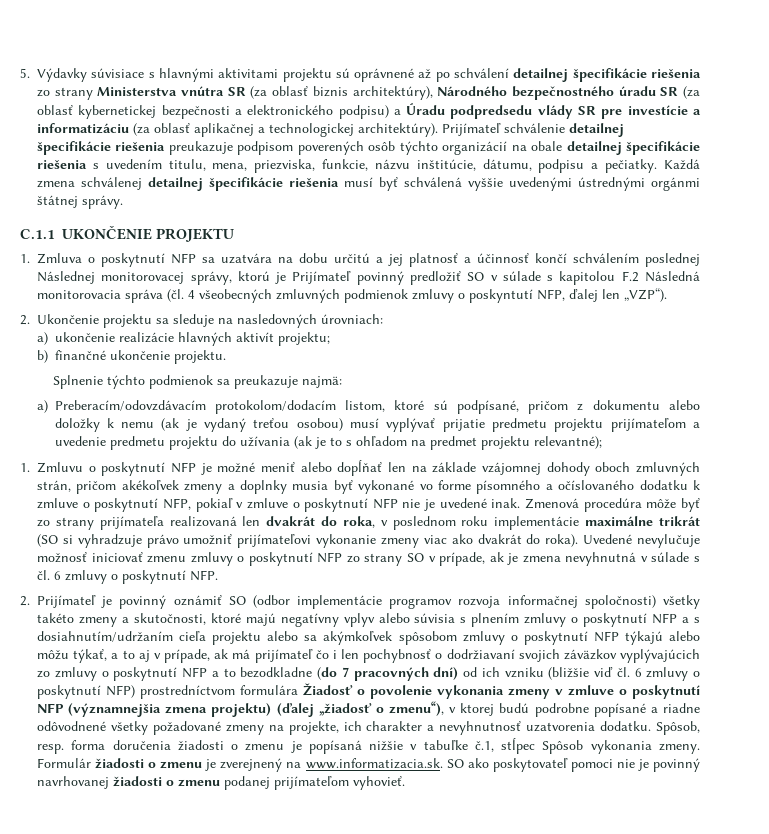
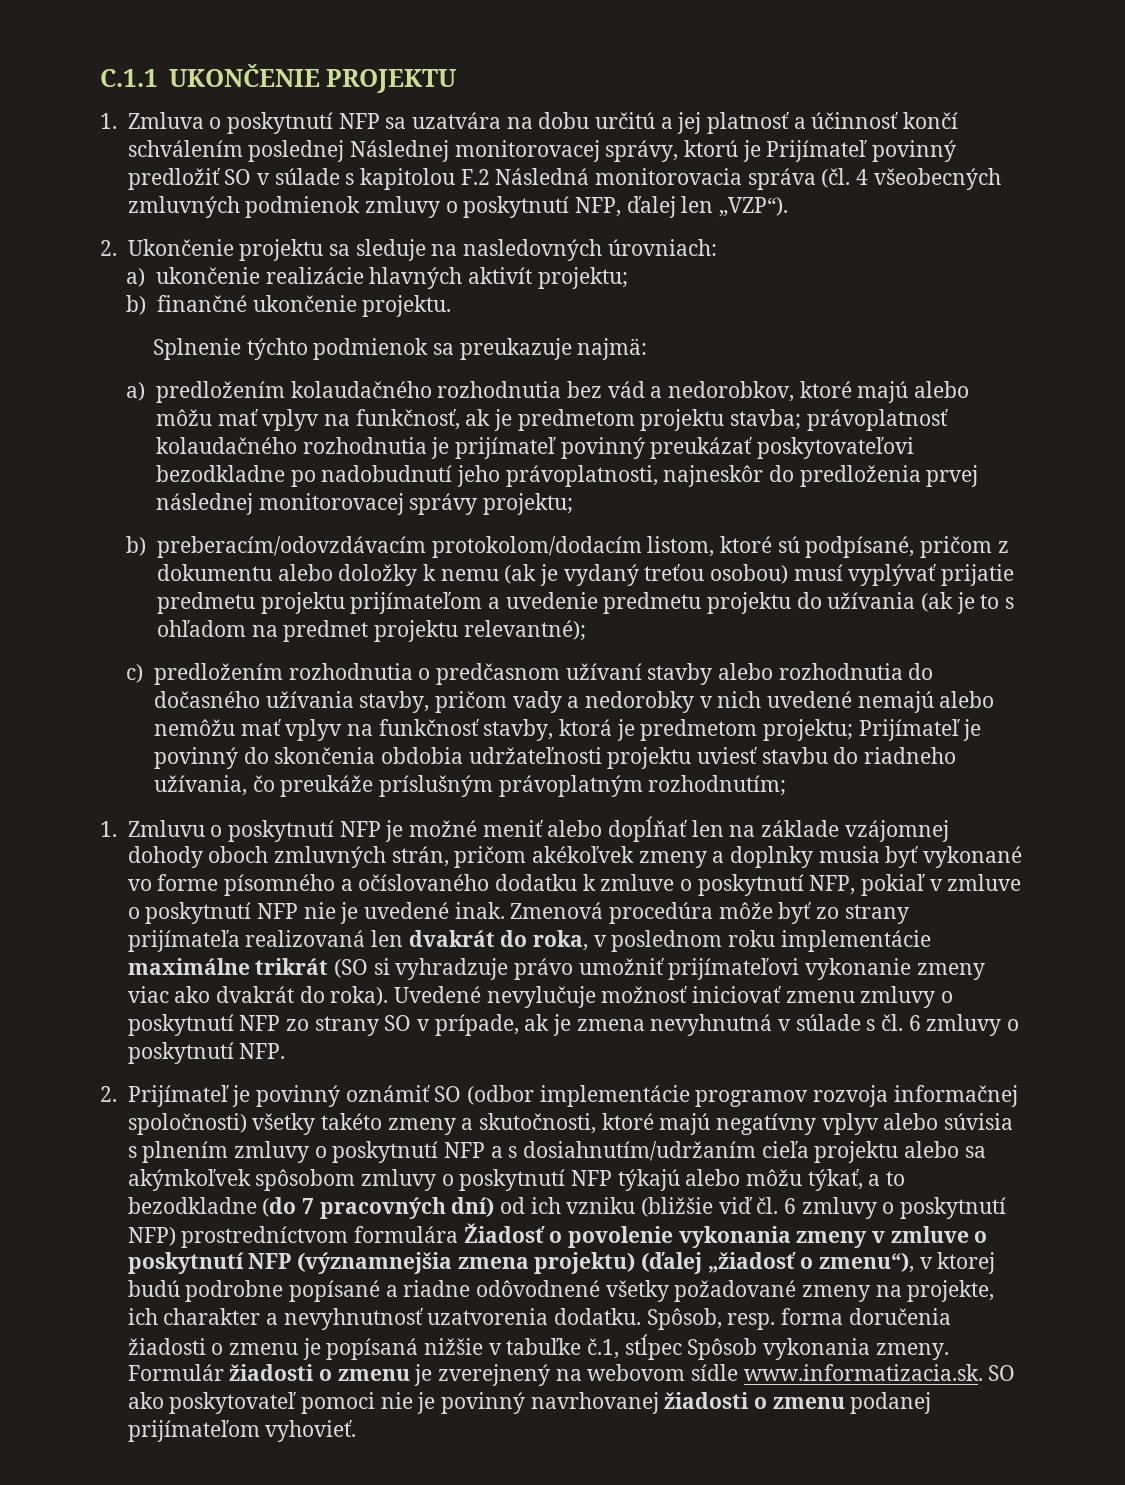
[20,68,701,82] [37,86,700,100] [37,102,701,119] [37,123,624,137] [37,141,700,155] [37,159,700,173] [37,177,700,191] [37,195,123,209] 5. Výdavky súvisiace s hlavnými aktivitami projektu sú oprávnené až po schválení detailnej špecifikácie riešenia zo strany Ministerstva vnútra SR (za oblasť biznis architektúry), Národného bezpečnostného úradu SR (za oblasť kybernetickej bezpečnosti a elektronického podpisu) a Úradu podpredsedu vlády SR pre investície a informatizáciu (za oblasť aplikačnej a technologickej architektúry). Prijímateľ schválenie detailnej špecifikácie riešenia preukazuje podpisom poverených osôb týchto organizácií na obale detailnej špecifikácie riešenia s uvedením titulu, mena, priezviska, funkcie, názvu inštitúcie, dátumu, podpisu a pečiatky. Každá zmena schválenej detailnej špecifikácie riešenia musí byť schválená vyššie uvedenými ústrednými orgánmi štátnej správy. // -> (100, 78) none
[469,289,533,303] poskyntutí -> [463,196,570,218] poskytnutí
[54,400,206,411] Preberacím/odovzdávacím -> [155,381,969,403] [155,409,948,431] [155,437,914,459] [155,465,979,487] [155,493,573,515] [126,536,426,558] predložením kolaudačného rozhodnutia bez vád a nedorobkov, ktoré majú alebo môžu mať vplyv na funkčnosť, ak je predmetom projektu stavba; právoplatnosť kolaudačného rozhodnutia je prijímateľ povinný preukázať poskytovateľovi bezodkladne po nadobudnutí jeho právoplatnosti, najneskôr do predloženia prvej následnej monitorovacej správy projektu; // b) preberacím/odovzdávacím
(602, 442) none -> [126,663,934,685] [153,691,995,713] [153,719,982,741] [153,747,956,769] [153,775,787,797] // c) predložením rozhodnutia o predčasnom užívaní stavby alebo rozhodnutia do dočasného užívania stavby, pričom vady a nedorobky v nich uvedené nemajú alebo nemôžu mať vplyv na funkčnosť stavby, ktorá je predmetom projektu; Prijímateľ je povinný do skončenia obdobia udržateľnosti projektu uviesť stavbu do riadneho užívania, čo preukáže príslušným právoplatným rozhodnutím;
[138,649,700,663] [37,667,236,681] aj v prípade, ak má prijímateľ čo i len pochybnosť o dodržiavaní svojich záväzkov vyplývajúcich zo zmluvy o poskytnutí NFP a to -> (905, 1178) none
(302, 765) none -> [587,1364,738,1381] webovom sídle

